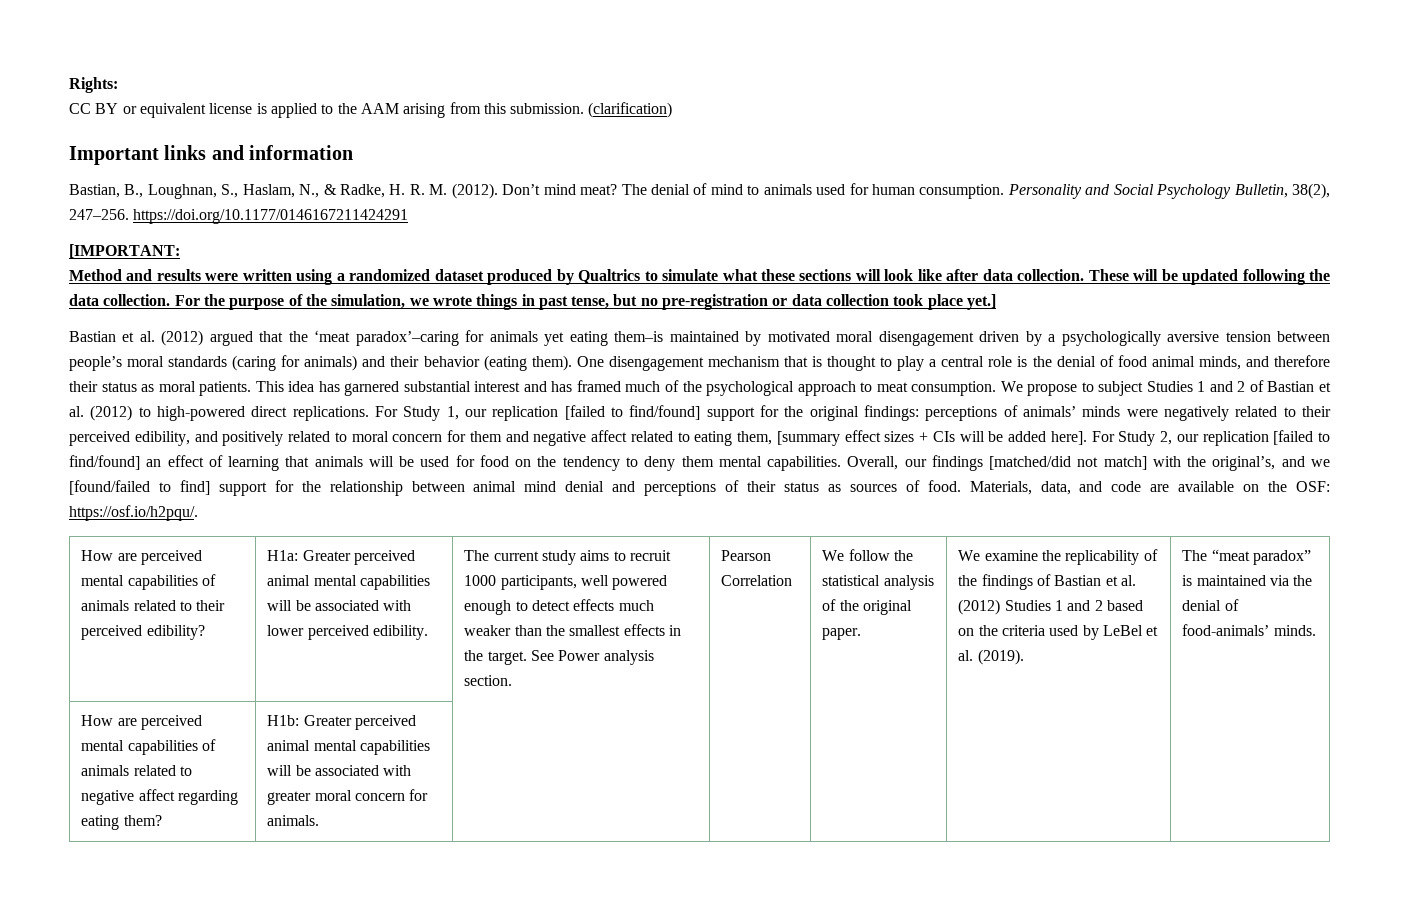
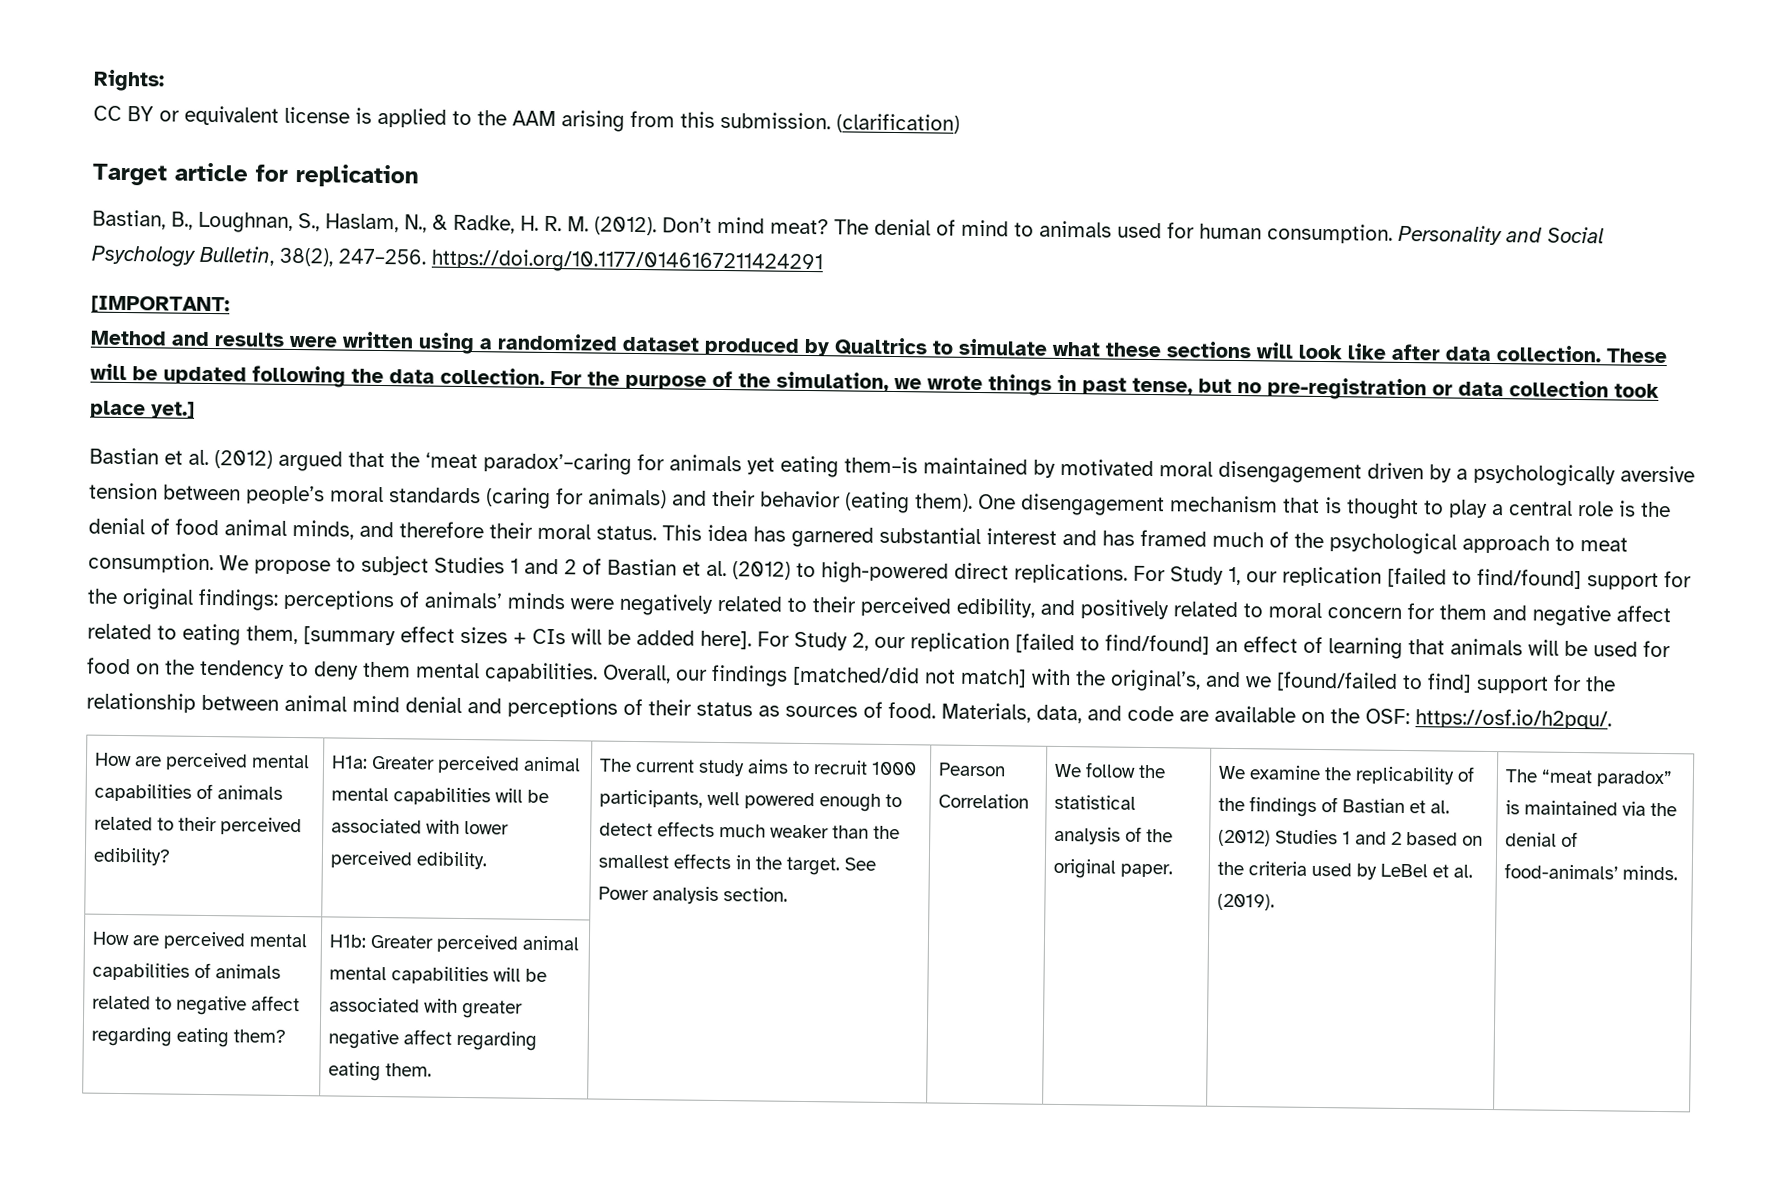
[69,145,354,165] Important links and information -> [92,162,420,188] Target article for replication
[101,381,252,396] status as moral patients. -> [537,523,657,541] moral status.
[314,789,429,801] [267,815,320,826] moral concern for animals. -> [328,1029,538,1051] [328,1061,433,1082] negative affect regarding eating them.

